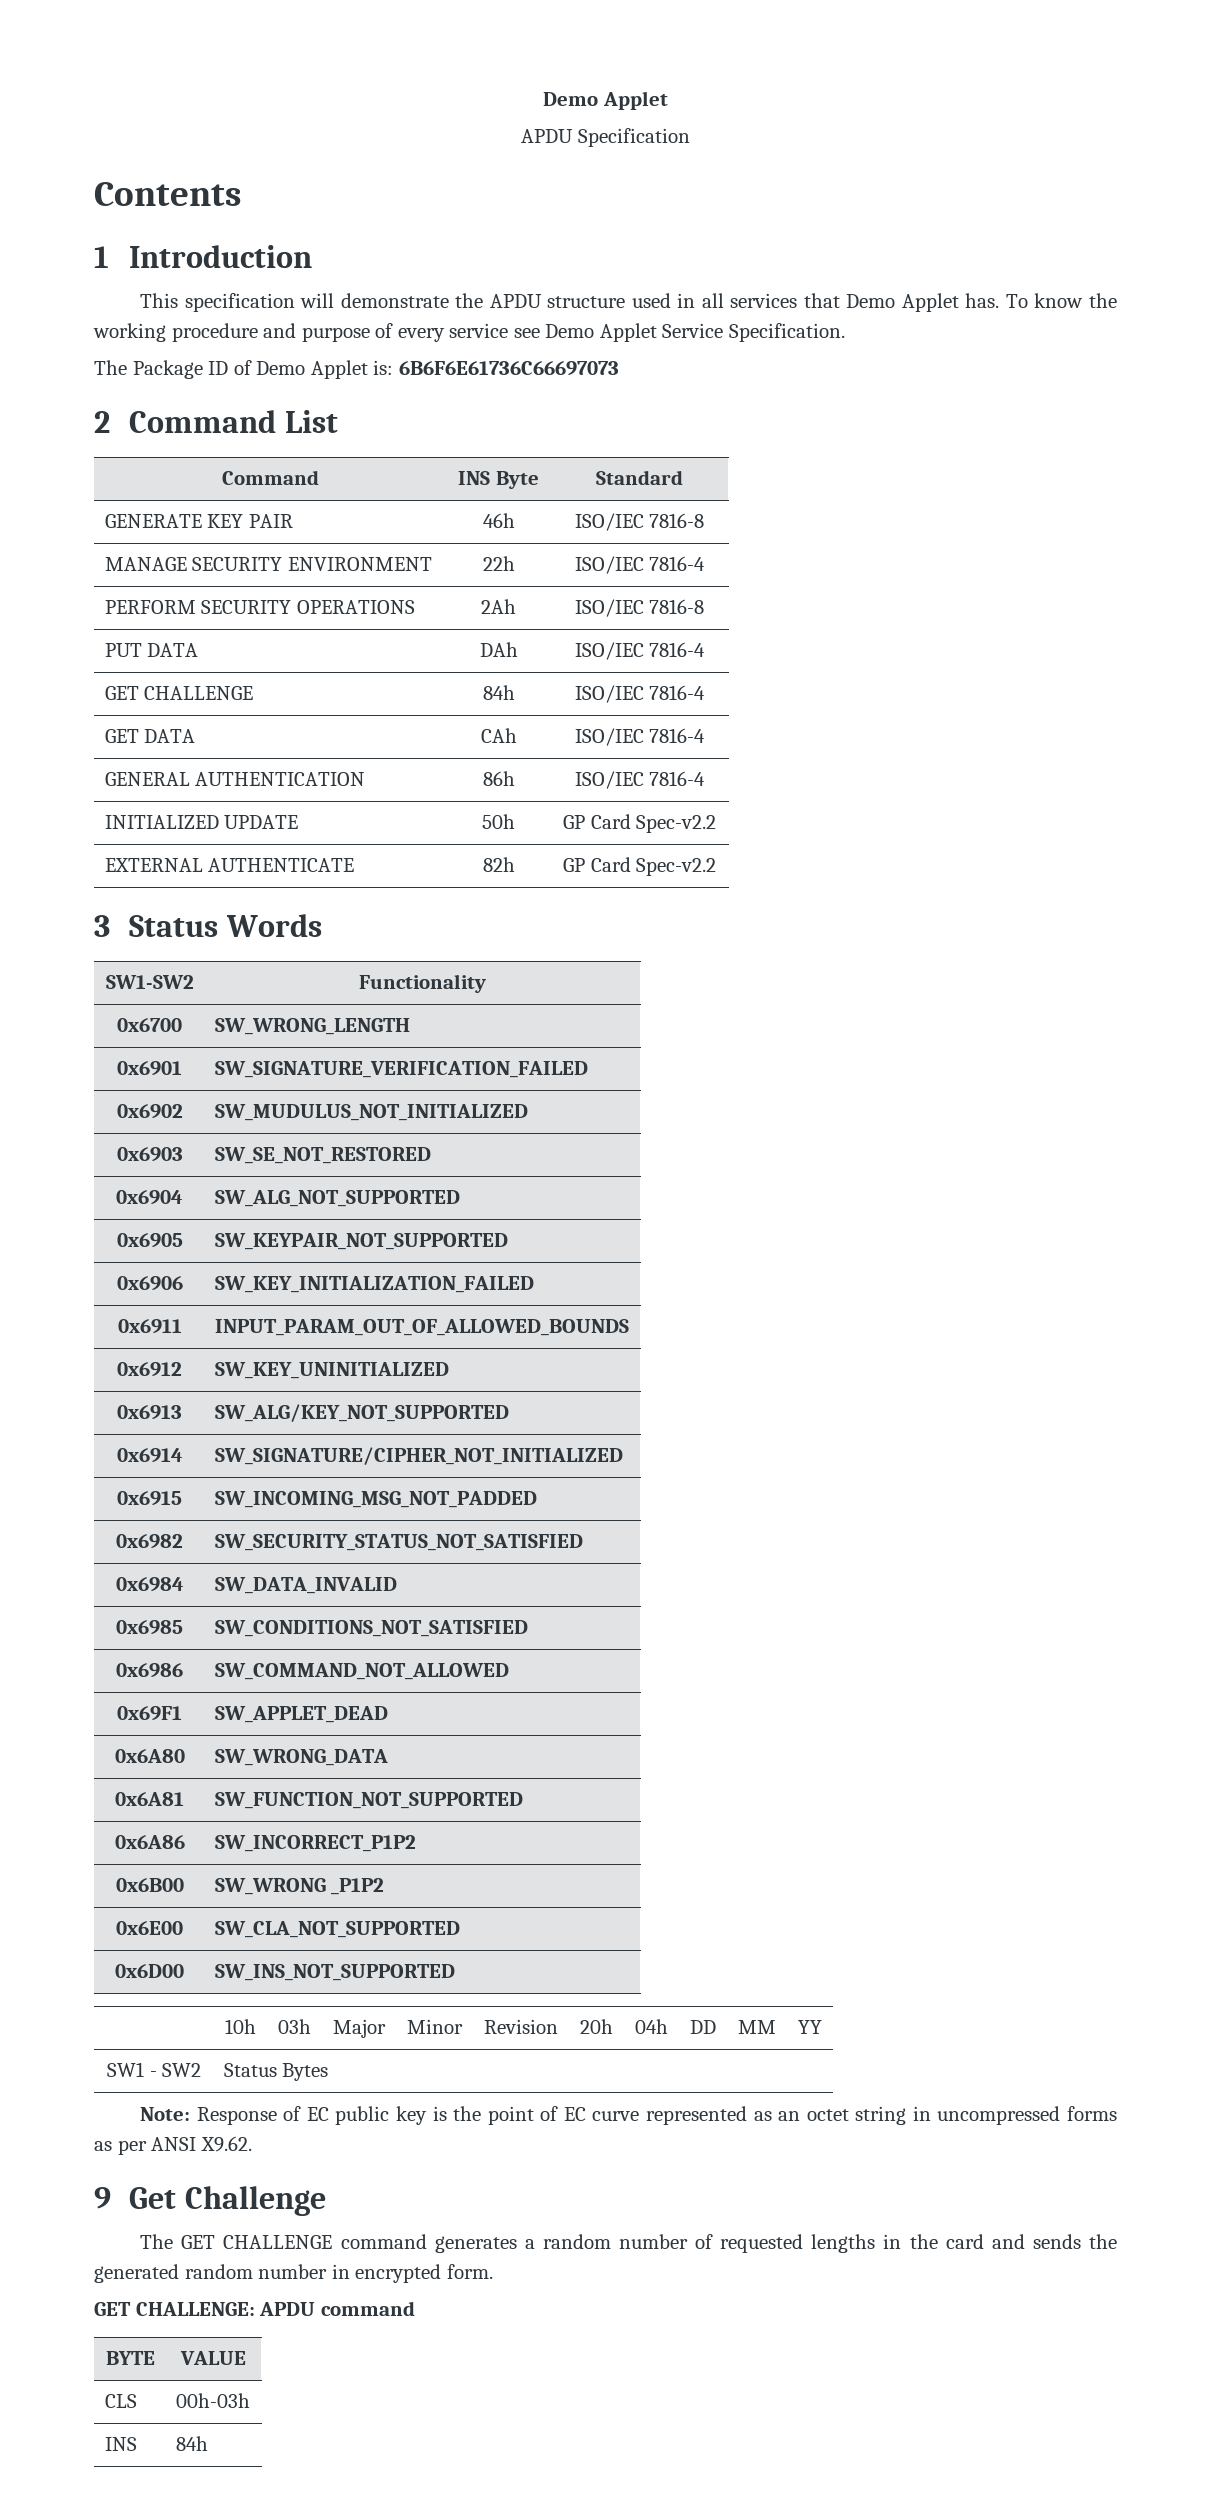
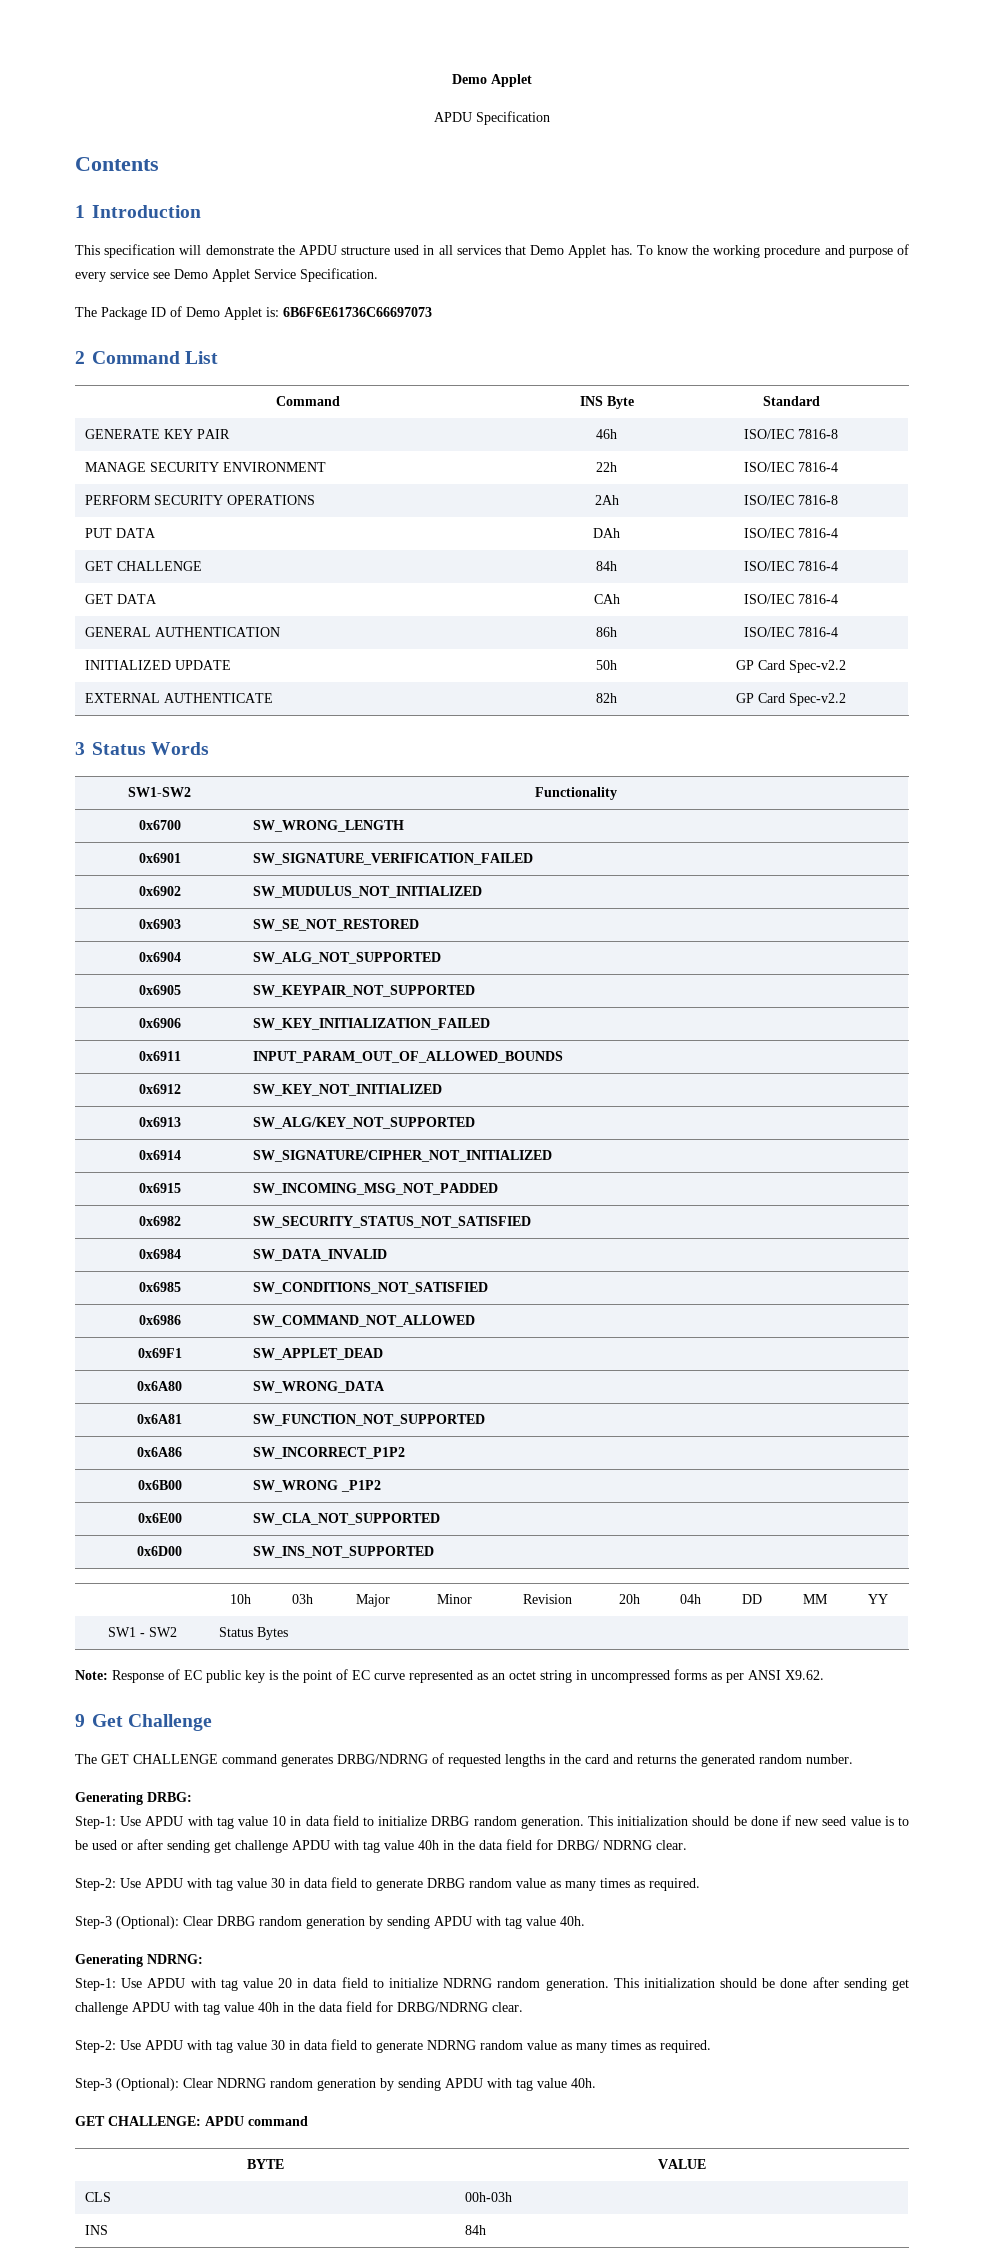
[214,1362,449,1379] SW_KEY_UNINITIALIZED -> [253,1084,443,1096] SW_KEY_NOT_INITIALIZED
[524,2234,688,2249] a random number -> [337,1754,428,1764] DRBG/NDRNG
[1032,2234,1081,2249] sends -> [637,1755,676,1764] returns
[258,2264,493,2283] number in encrypted form. -> [806,1754,853,1764] [75,1792,192,1805] [75,1815,910,1829] [75,1839,687,1853] [75,1877,700,1891] [75,1916,585,1929] [75,1954,203,1967] [75,1977,909,1991] [75,2001,523,2015] [75,2039,711,2053] [75,2078,596,2091] number. // Generating DRBG: // Step-1: Use APDU with tag value 10 in data field to initialize DRBG random generation. This initialization should be done if new seed value is to be used or after sending get challenge APDU with tag value 40h in the data field for DRBG/ NDRNG clear. // Step-2: Use APDU with tag value 30 in data field to generate DRBG random value as many times as required. // Step-3 (Optional): Clear DRBG random generation by sending APDU with tag value 40h. // Generating NDRNG: // Step-1: Use APDU with tag value 20 in data field to initialize NDRNG random generation. This initialization should be done after sending get challenge APDU with tag value 40h in the data field for DRBG/NDRNG clear. // Step-2: Use APDU with tag value 30 in data field to generate NDRNG random value as many times as required. // Step-3 (Optional): Clear NDRNG random generation by sending APDU with tag value 40h.

